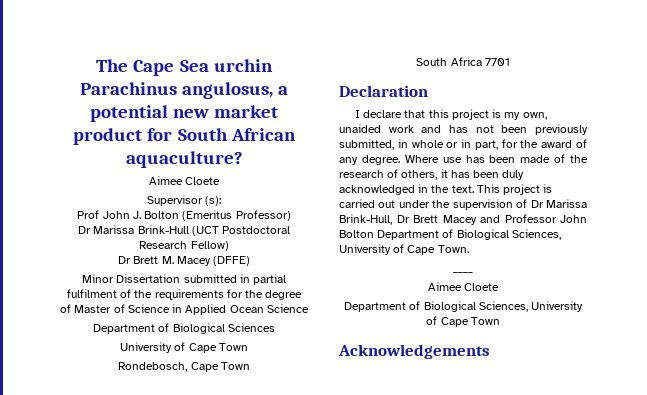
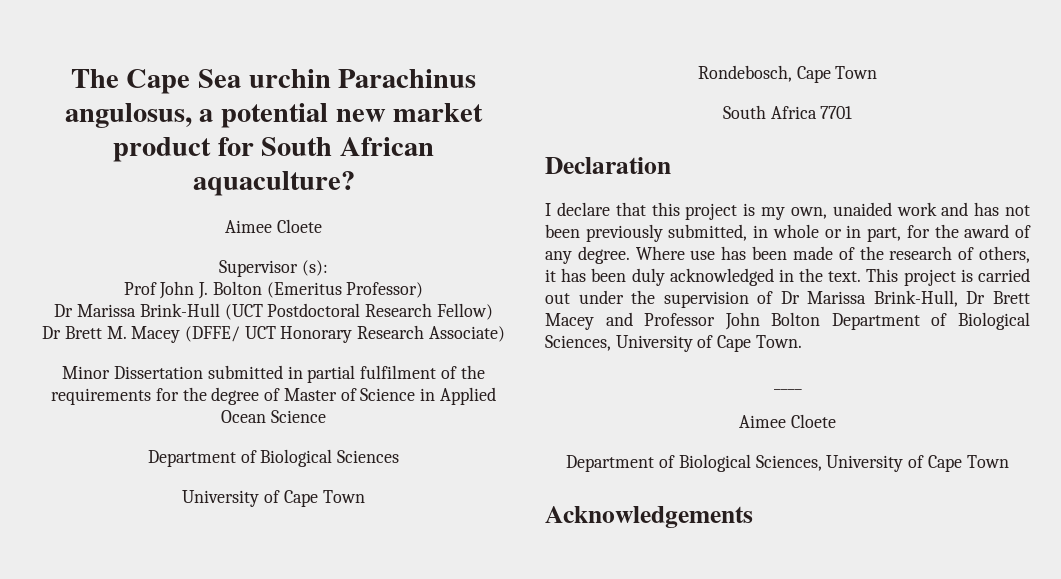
[212,256,250,266] (DFFE) -> [184,325,505,343] (DFFE/ UCT Honorary Research Associate)

